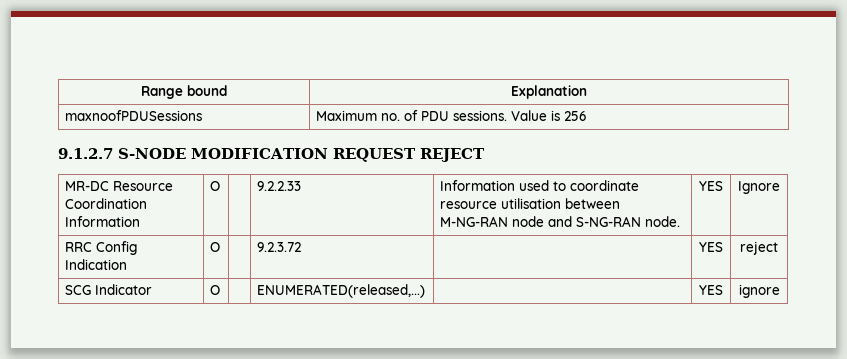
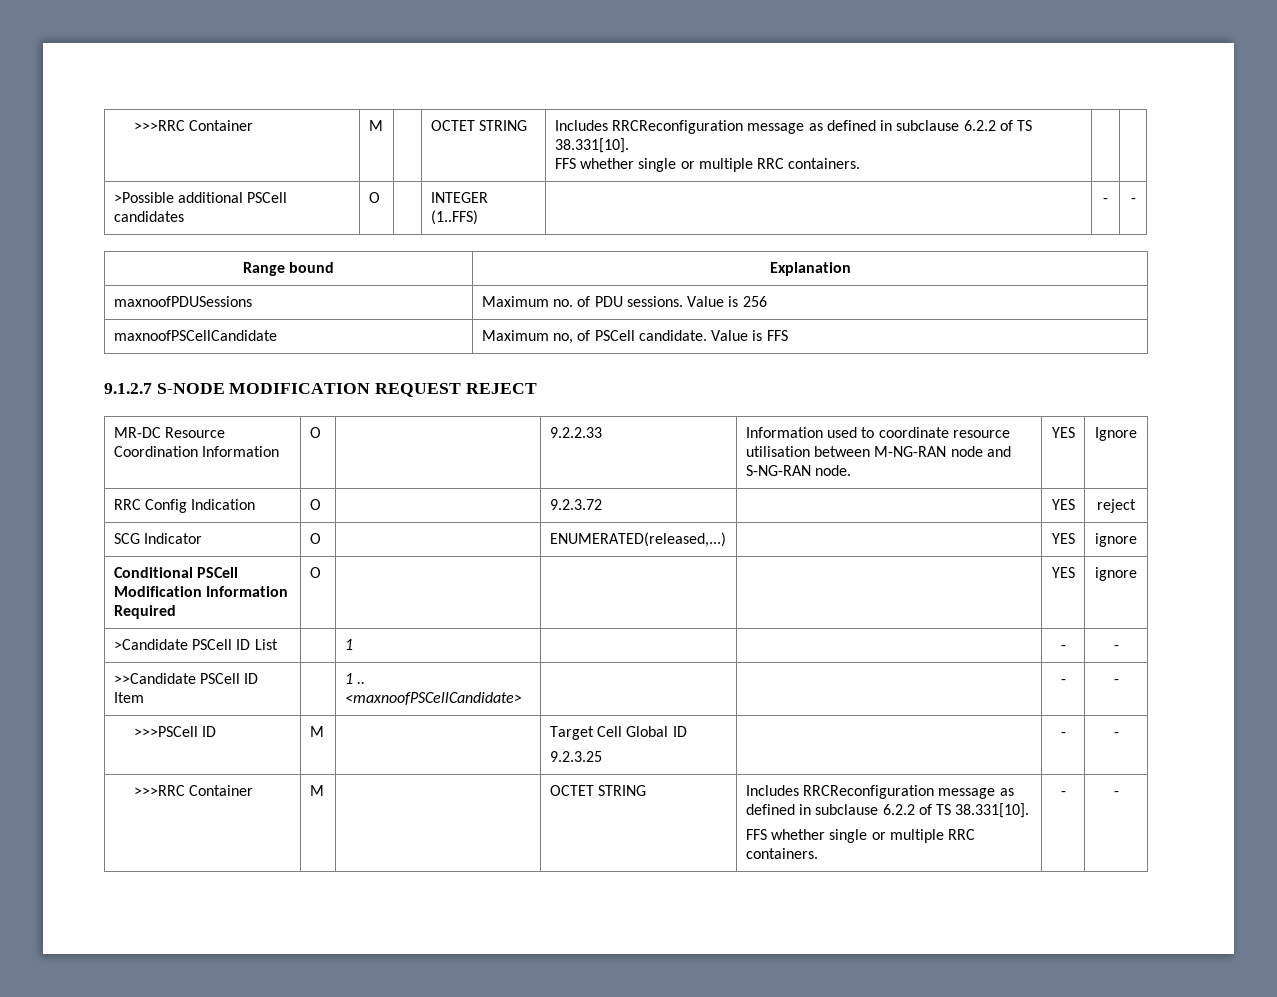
(141, 92) none -> [133,120,253,131] [368,120,383,131] [430,120,527,131] [554,120,1033,134] [554,138,629,153] [554,158,861,172] [113,192,288,203] [113,211,184,222] [368,192,380,203] [430,192,488,203] [430,210,478,225] [1103,198,1108,203] [1130,198,1136,203] >>>RRC Container | M | | OCTET STRING | Includes RRCReconfiguration message as defined in subclause 6.2.2 of TS 38.331[10]. // FFS whether single or multiple RRC containers. | | // >Possible additional PSCell candidates | O | | INTEGER (1..FFS) | | - | - //
(587, 116) none -> [113,330,277,341] [481,330,788,344] // maxnoofPSCellCandidate | Maximum no, of PSCell candidate. Value is FFS
(780, 291) none -> [113,567,238,578] [113,586,288,597] [113,605,176,619] [309,567,321,578] [1051,567,1075,578] [1095,567,1137,581] [113,639,278,650] [344,639,353,650] [1060,645,1066,650] [1113,645,1119,650] [113,673,259,684] [113,692,144,703] [344,673,365,684] [344,692,522,705] [1060,679,1066,684] [1113,679,1119,684] [133,726,216,737] [309,726,324,737] [549,726,687,740] [549,751,602,762] [1060,732,1066,737] [1113,732,1119,737] [133,785,253,796] [309,785,324,796] [549,785,646,796] [745,785,1014,799] [745,803,1030,818] [745,829,976,843] [745,848,818,859] [1060,791,1066,796] [1113,791,1119,796] // Conditional PSCell Modification Information Required | O | | | | YES | ignore // >Candidate PSCell ID List | | 1 | | | - | - // >>Candidate PSCell ID Item | | 1 .. <maxnoofPSCellCandidate> | | | - | - // >>>PSCell ID | M | | Target Cell Global ID // 9.2.3.25 | | - | - // >>>RRC Container | M | | OCTET STRING | Includes RRCReconfiguration message as defined in subclause 6.2.2 of TS 38.331[10]. // FFS whether single or multiple RRC containers. | - | -

